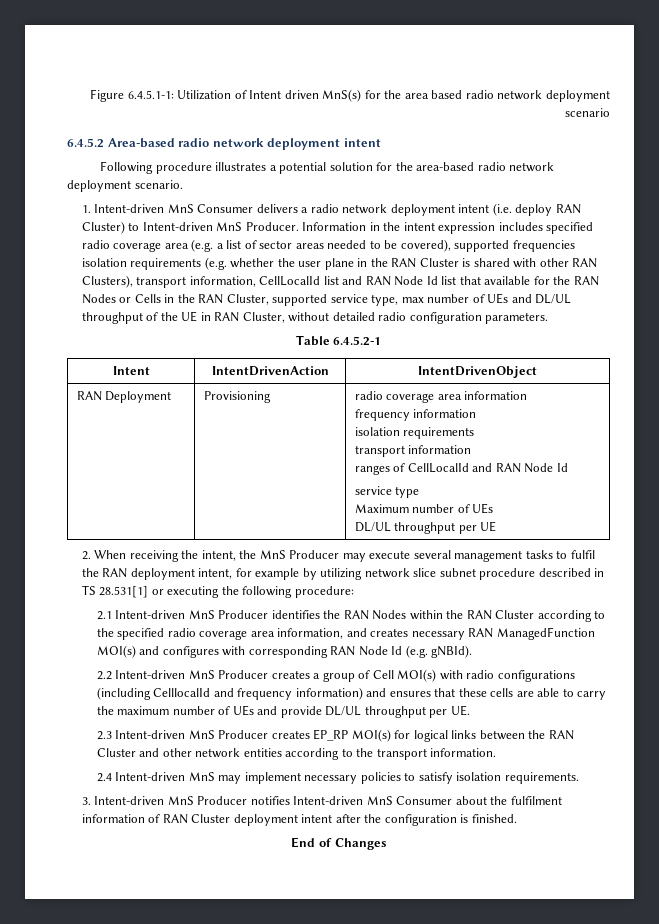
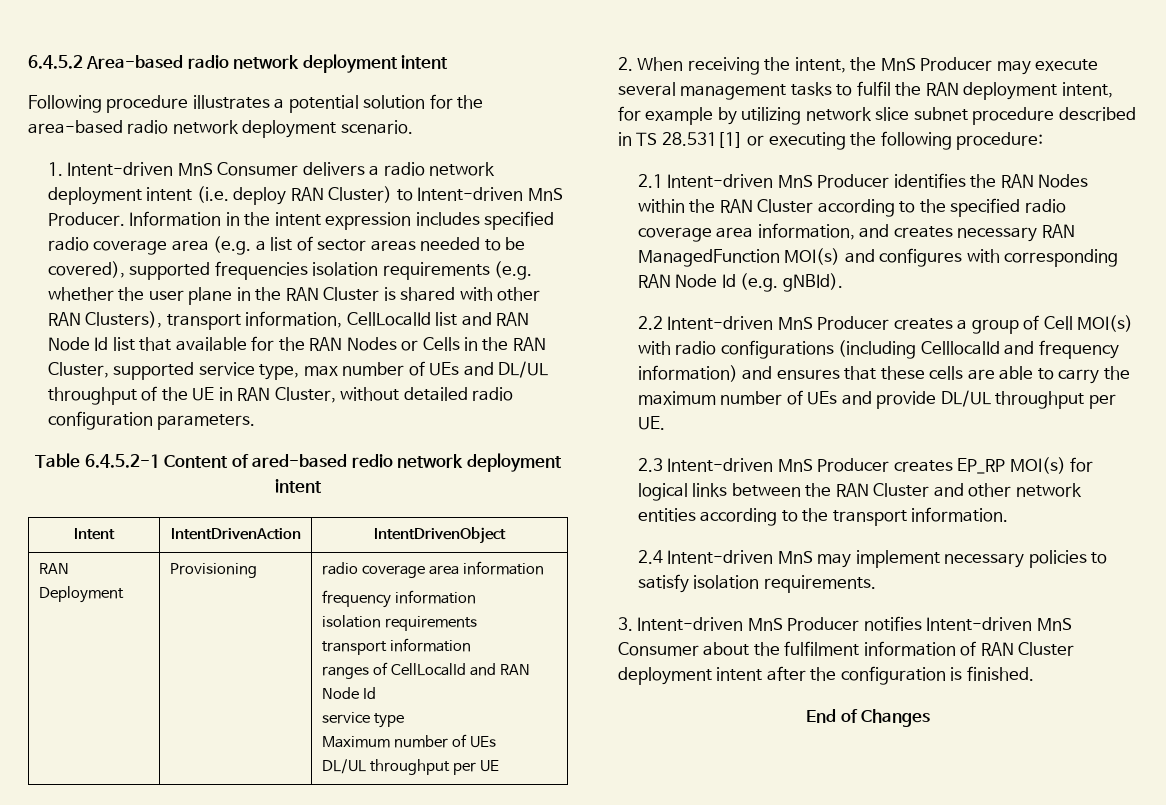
[90,89,610,102] [565,108,610,117] Figure 6.4.5.1-1: Utilization of Intent driven MnS(s) for the area based radio network deployment scenario // -> (28, 62) none
(382, 341) none -> [164,453,562,472] [275,479,322,493] Content of ared-based redio network deployment intent

